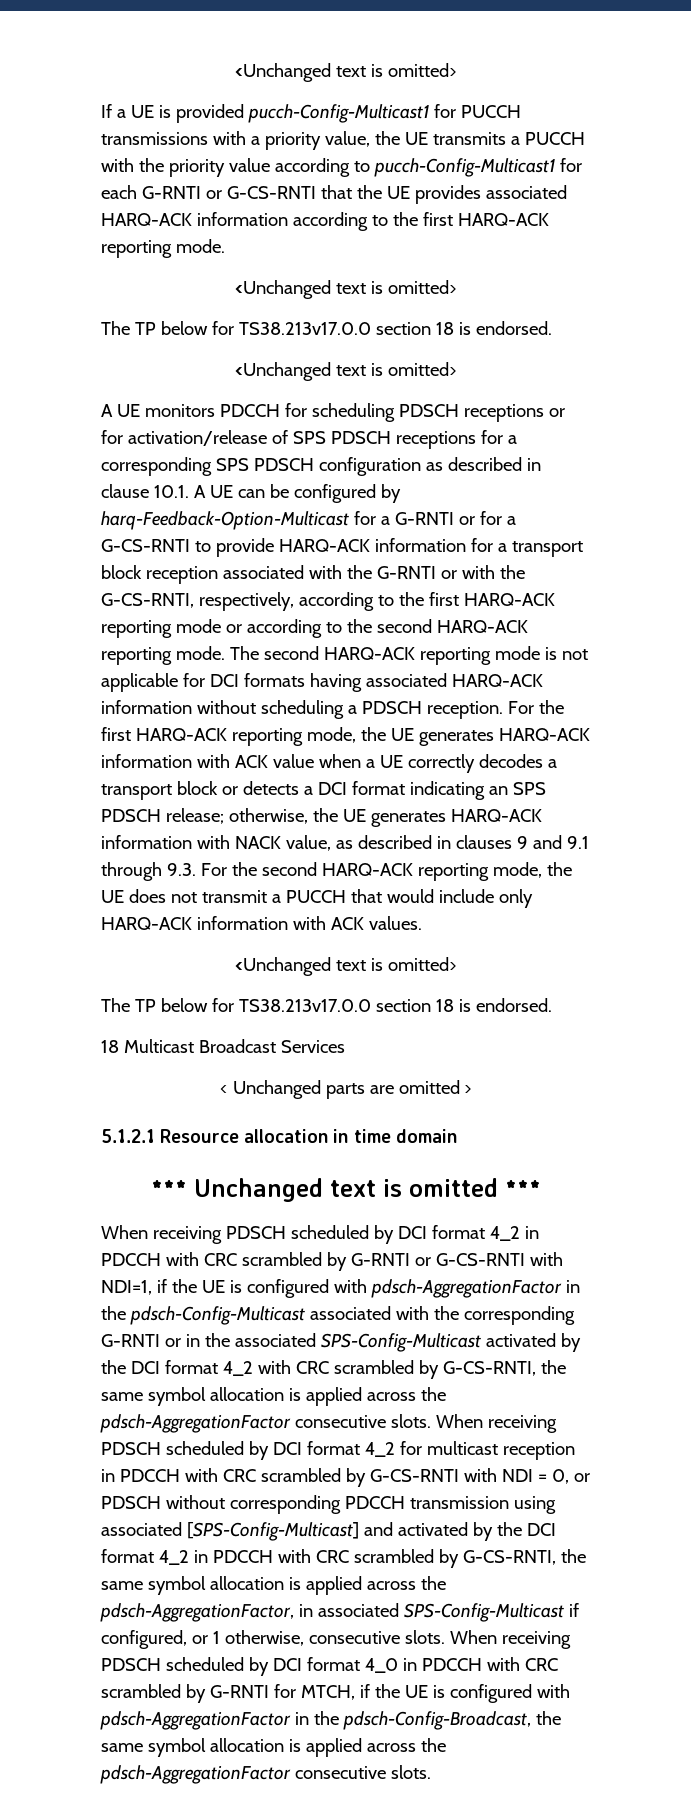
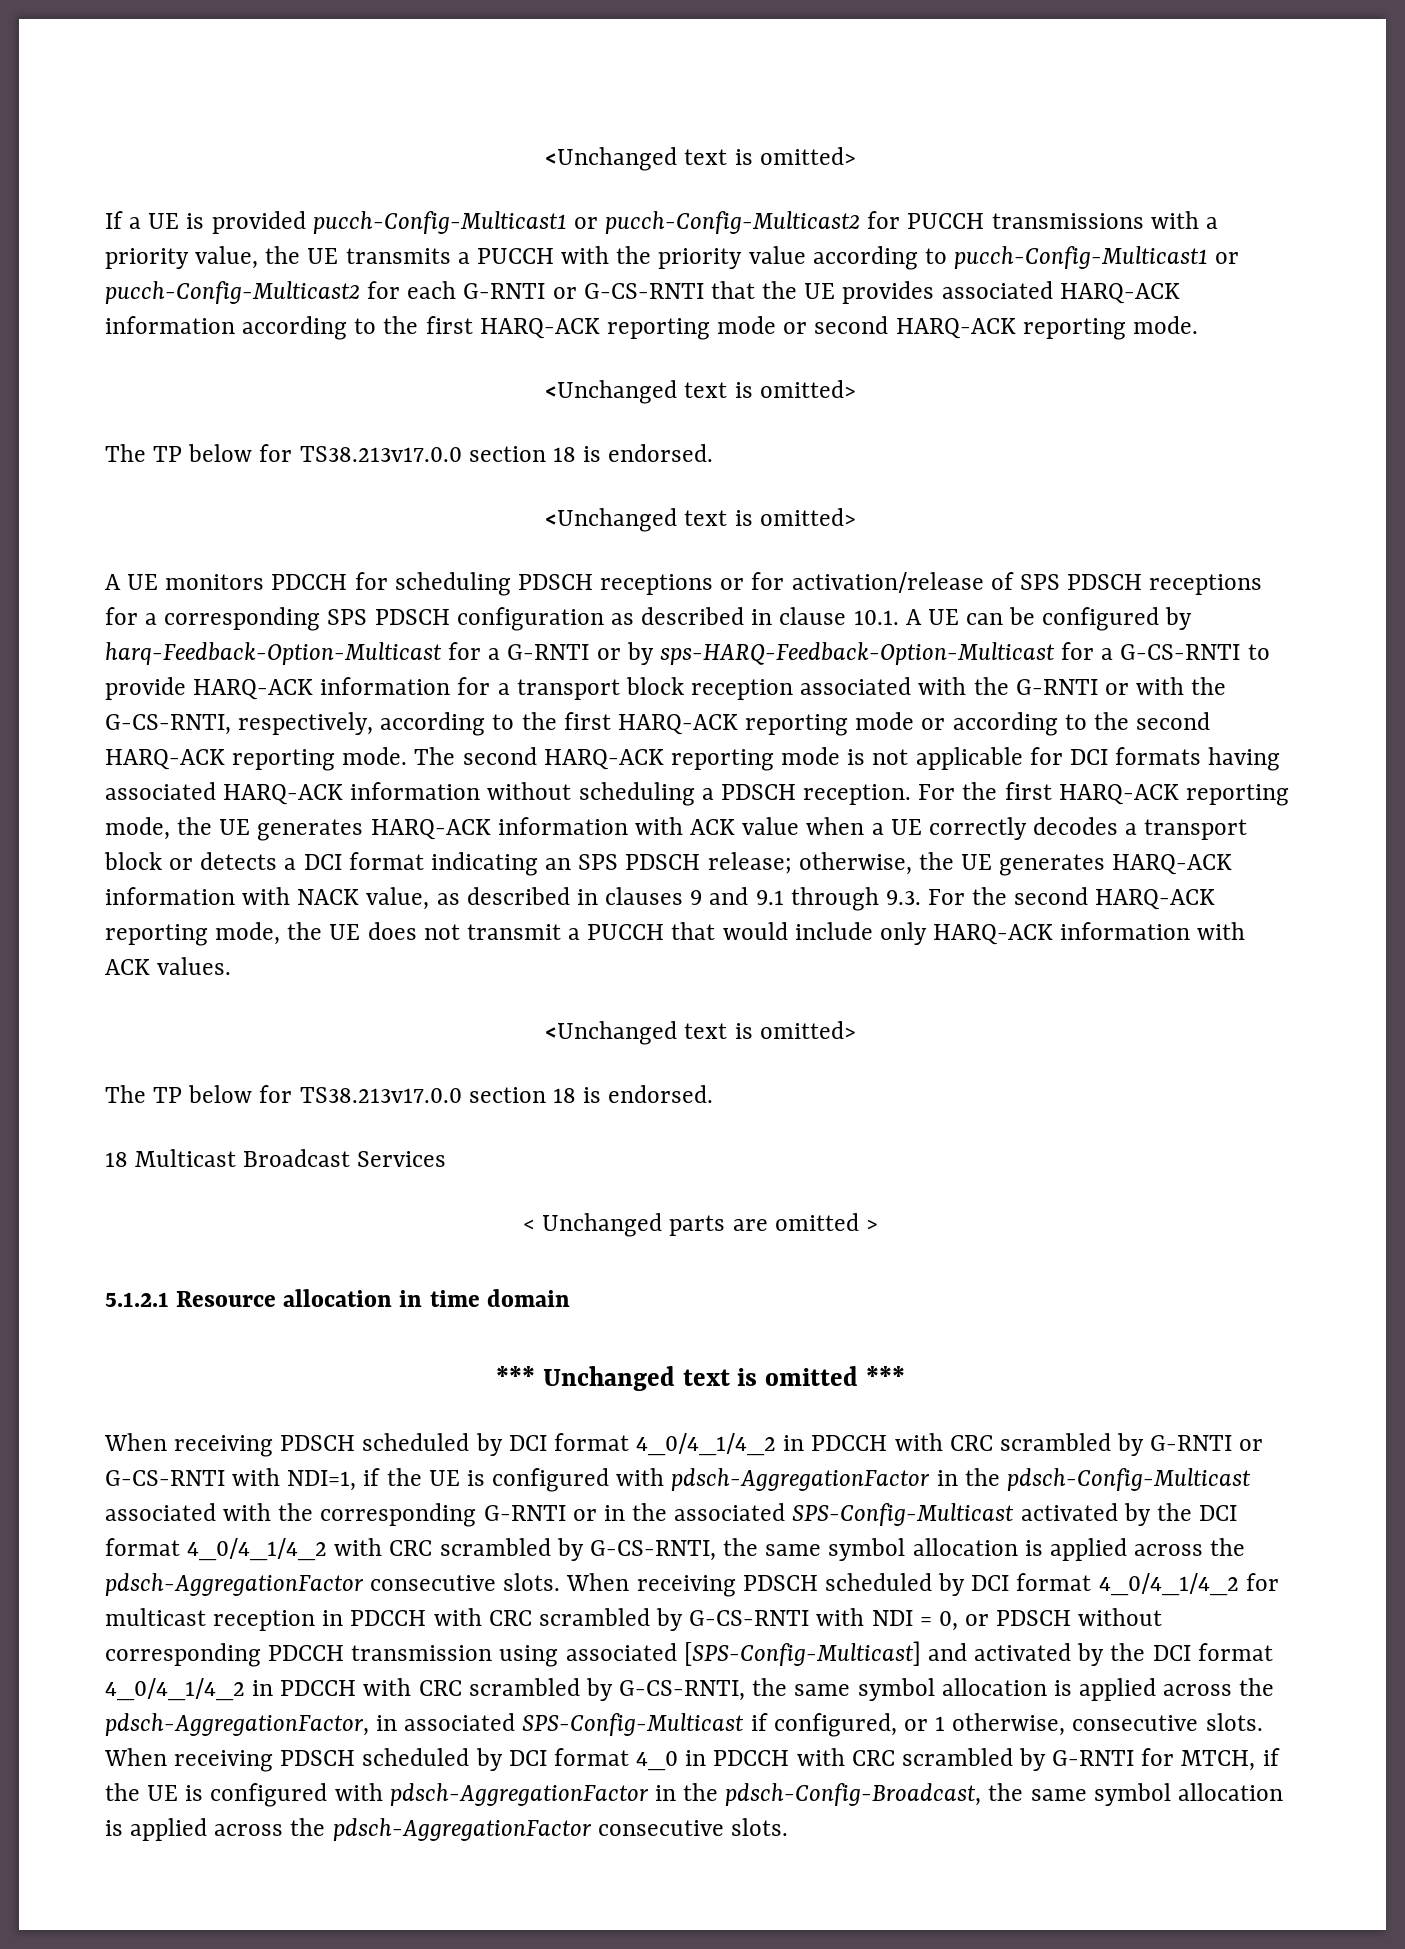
(429, 113) none -> [573,211,861,234] or pucch-Config-Multicast2
(555, 167) none -> [1215,252,1240,264] [105,281,360,304] or pucch-Config-Multicast2
(172, 249) none -> [717,316,1126,340] mode or second HARQ-ACK reporting
(475, 520) none -> [626,642,1055,665] by sps-HARQ-Feedback-Option-Multicast
[489,1226,520,1241] 4_2 -> [636,1433,777,1456] 4_0/4_1/4_2
[222,1361,253,1376] 4_2 -> [187,1538,328,1561] 4_0/4_1/4_2
[364,1442,395,1457] 4_2 -> [1098,1573,1239,1596] 4_0/4_1/4_2
[158,1550,189,1565] 4_2 -> [105,1678,245,1701] 4_0/4_1/4_2

